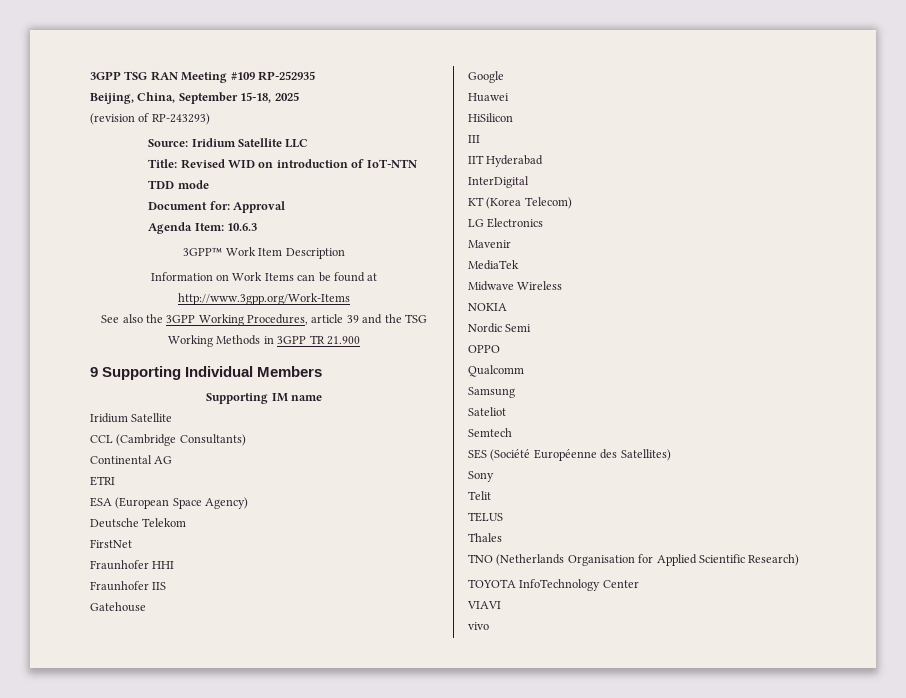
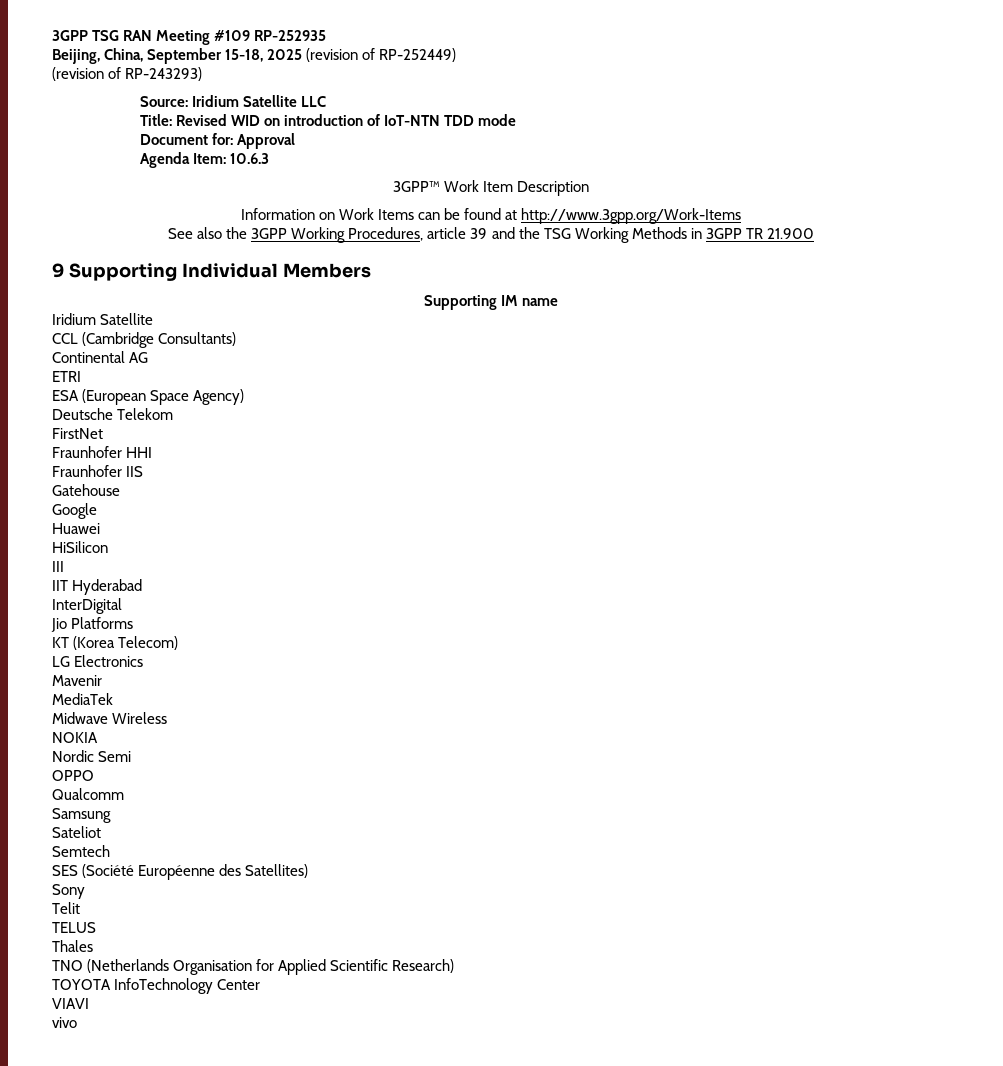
(299, 96) none -> [306,48,457,62] (revision of RP-252449)
(529, 182) none -> [51,617,134,632] // Jio Platforms

